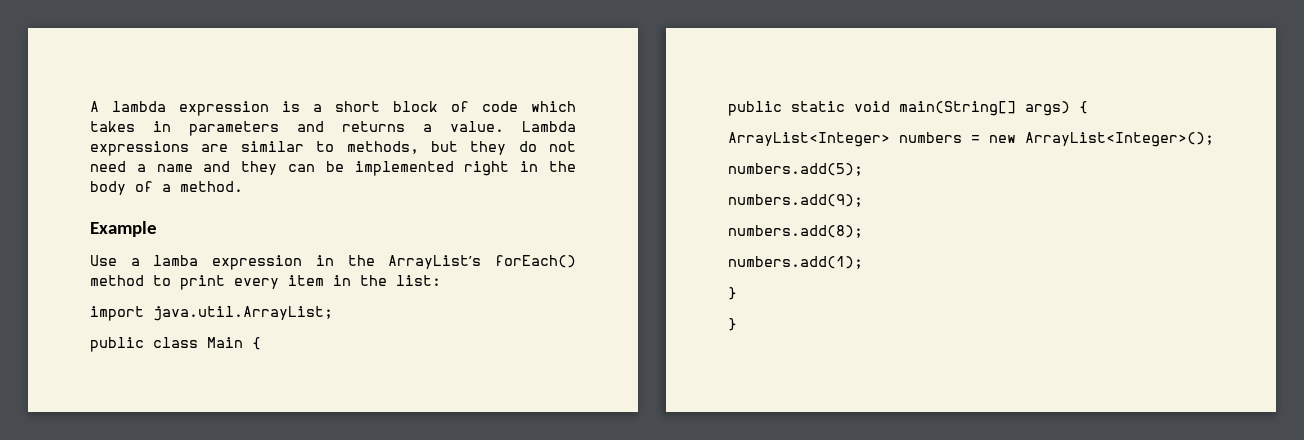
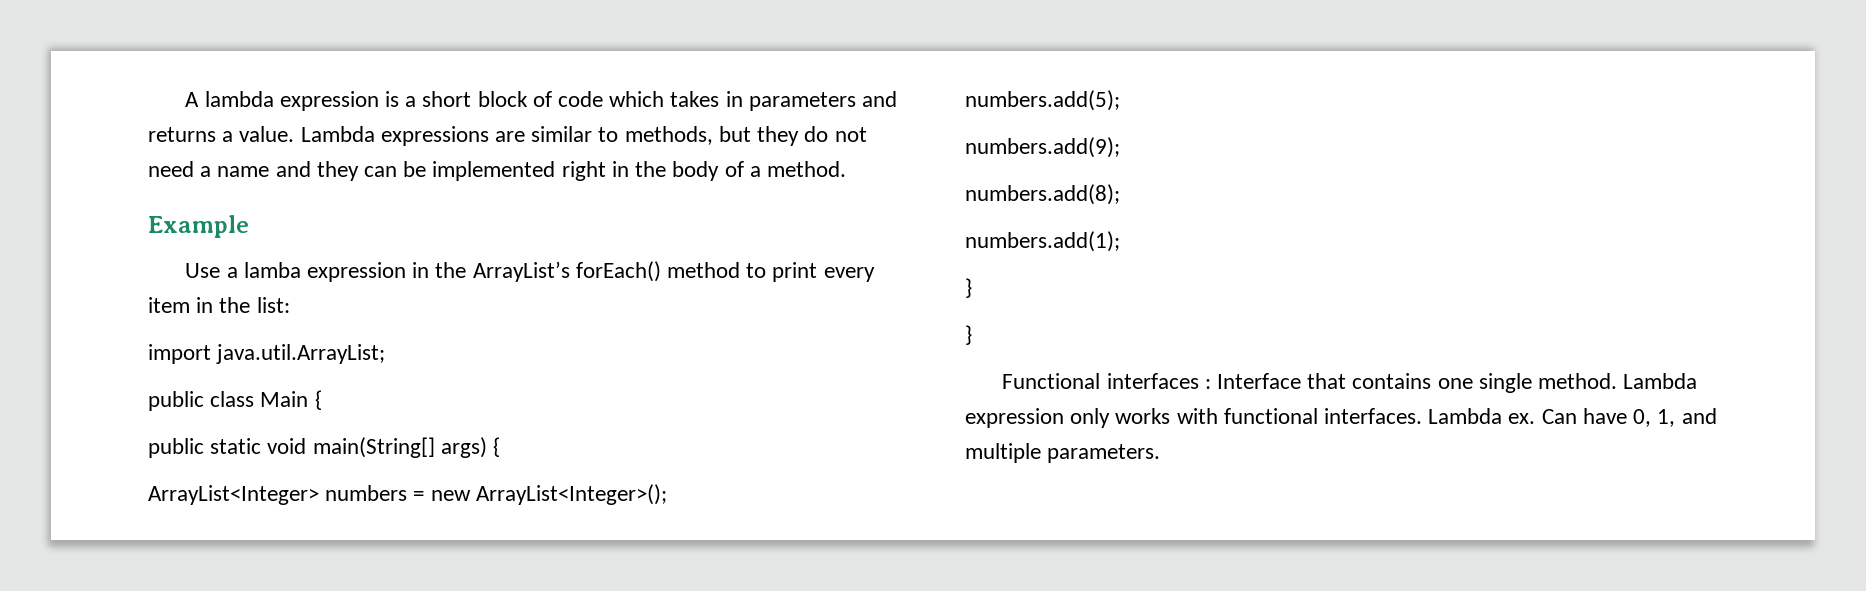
(737, 324) none -> [1002,373,1698,393] [965,408,1717,428] [965,443,1161,463] // Functional interfaces : Interface that contains one single method. Lambda expression only works with functional interfaces. Lambda ex. Can have 0, 1, and multiple parameters.

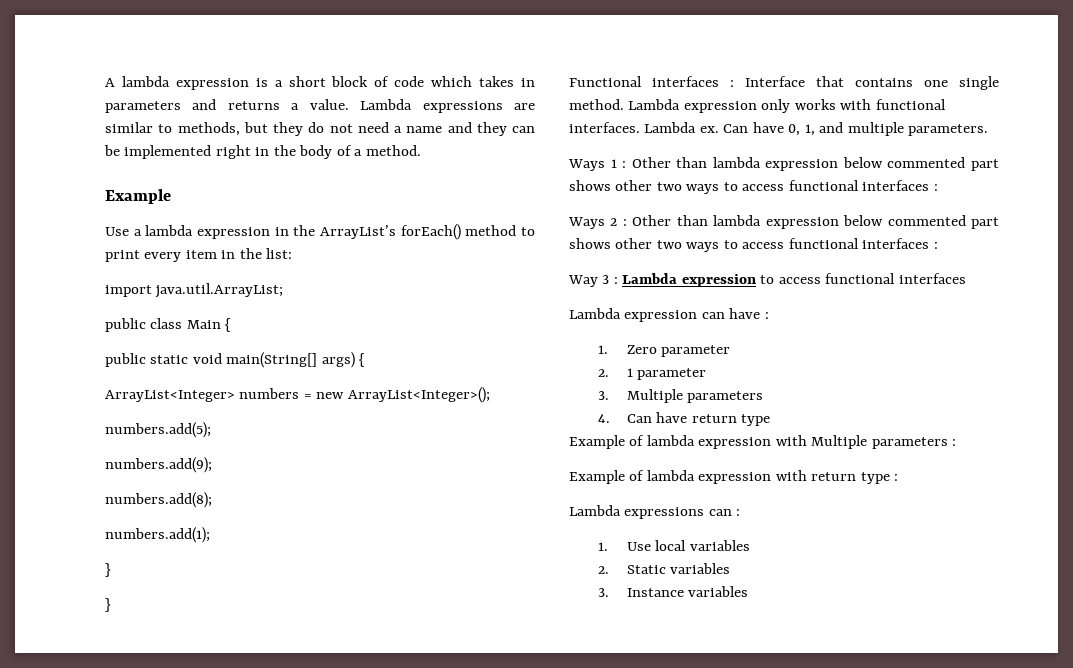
[243,262,301,278] lamba -> [145,225,194,236] lambda
(1161, 453) none -> [568,157,999,171] [569,180,938,194] [568,215,999,229] [569,238,938,252] [568,273,966,287] [569,308,769,322] [597,345,731,357] [597,368,707,380] [597,389,764,403] [597,412,771,426] [569,435,957,449] [569,470,899,484] [569,505,741,519] [597,540,750,551] [597,563,731,574] [597,586,749,597] // Ways 1 : Other than lambda expression below commented part shows other two ways to access functional interfaces : // Ways 2 : Other than lambda expression below commented part shows other two ways to access functional interfaces : // Way 3 : Lambda expression to access functional interfaces // Lambda expression can have : // 1. Zero parameter // 2. 1 parameter // 3. Multiple parameters // 4. Can have return type // Example of lambda expression with Multiple parameters : // Example of lambda expression with return type : // Lambda expressions can : // 1. Use local variables // 2. Static variables // 3. Instance variables

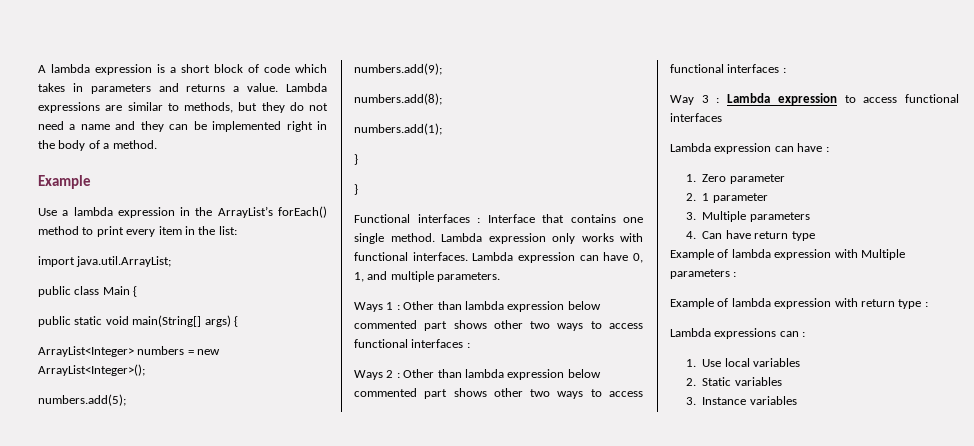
[699,124,749,133] ex. Can -> [518,252,599,263] expression can

